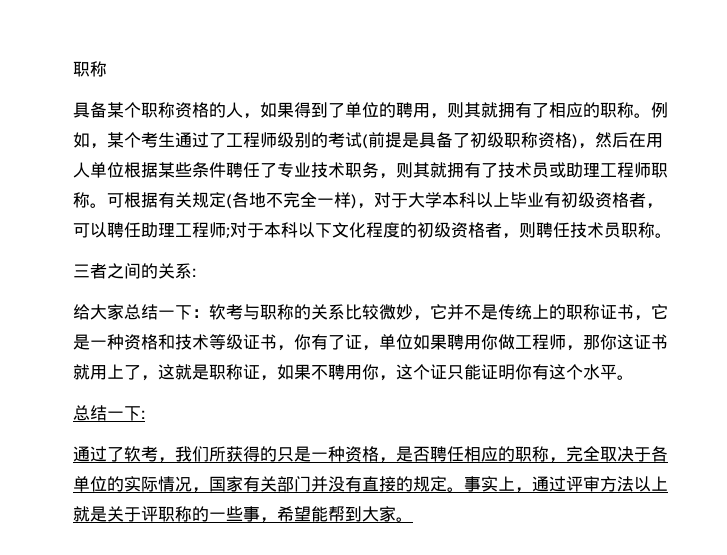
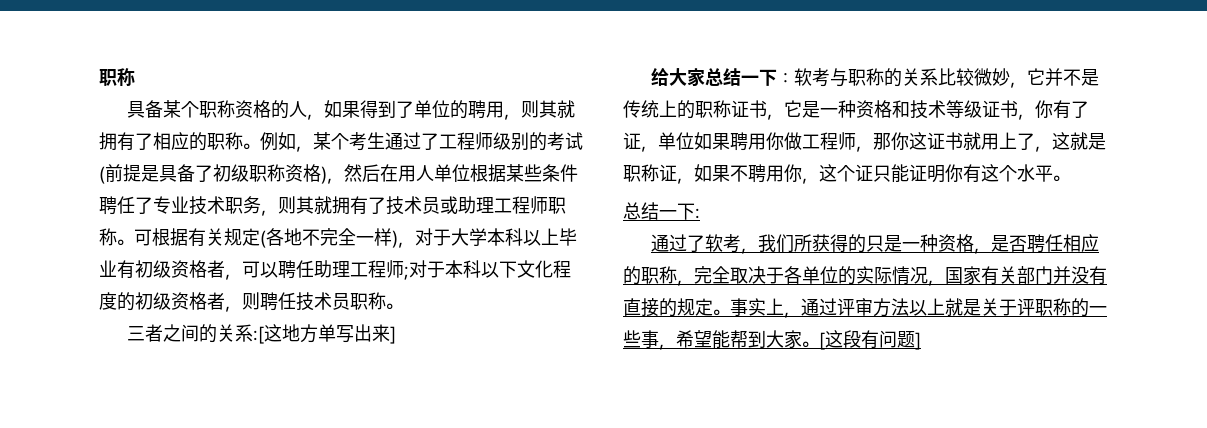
[192,268,196,277] : -> [252,324,396,344] :[这地方单写出来]
(413, 519) none -> [819,330,921,350] [这段有问题]

